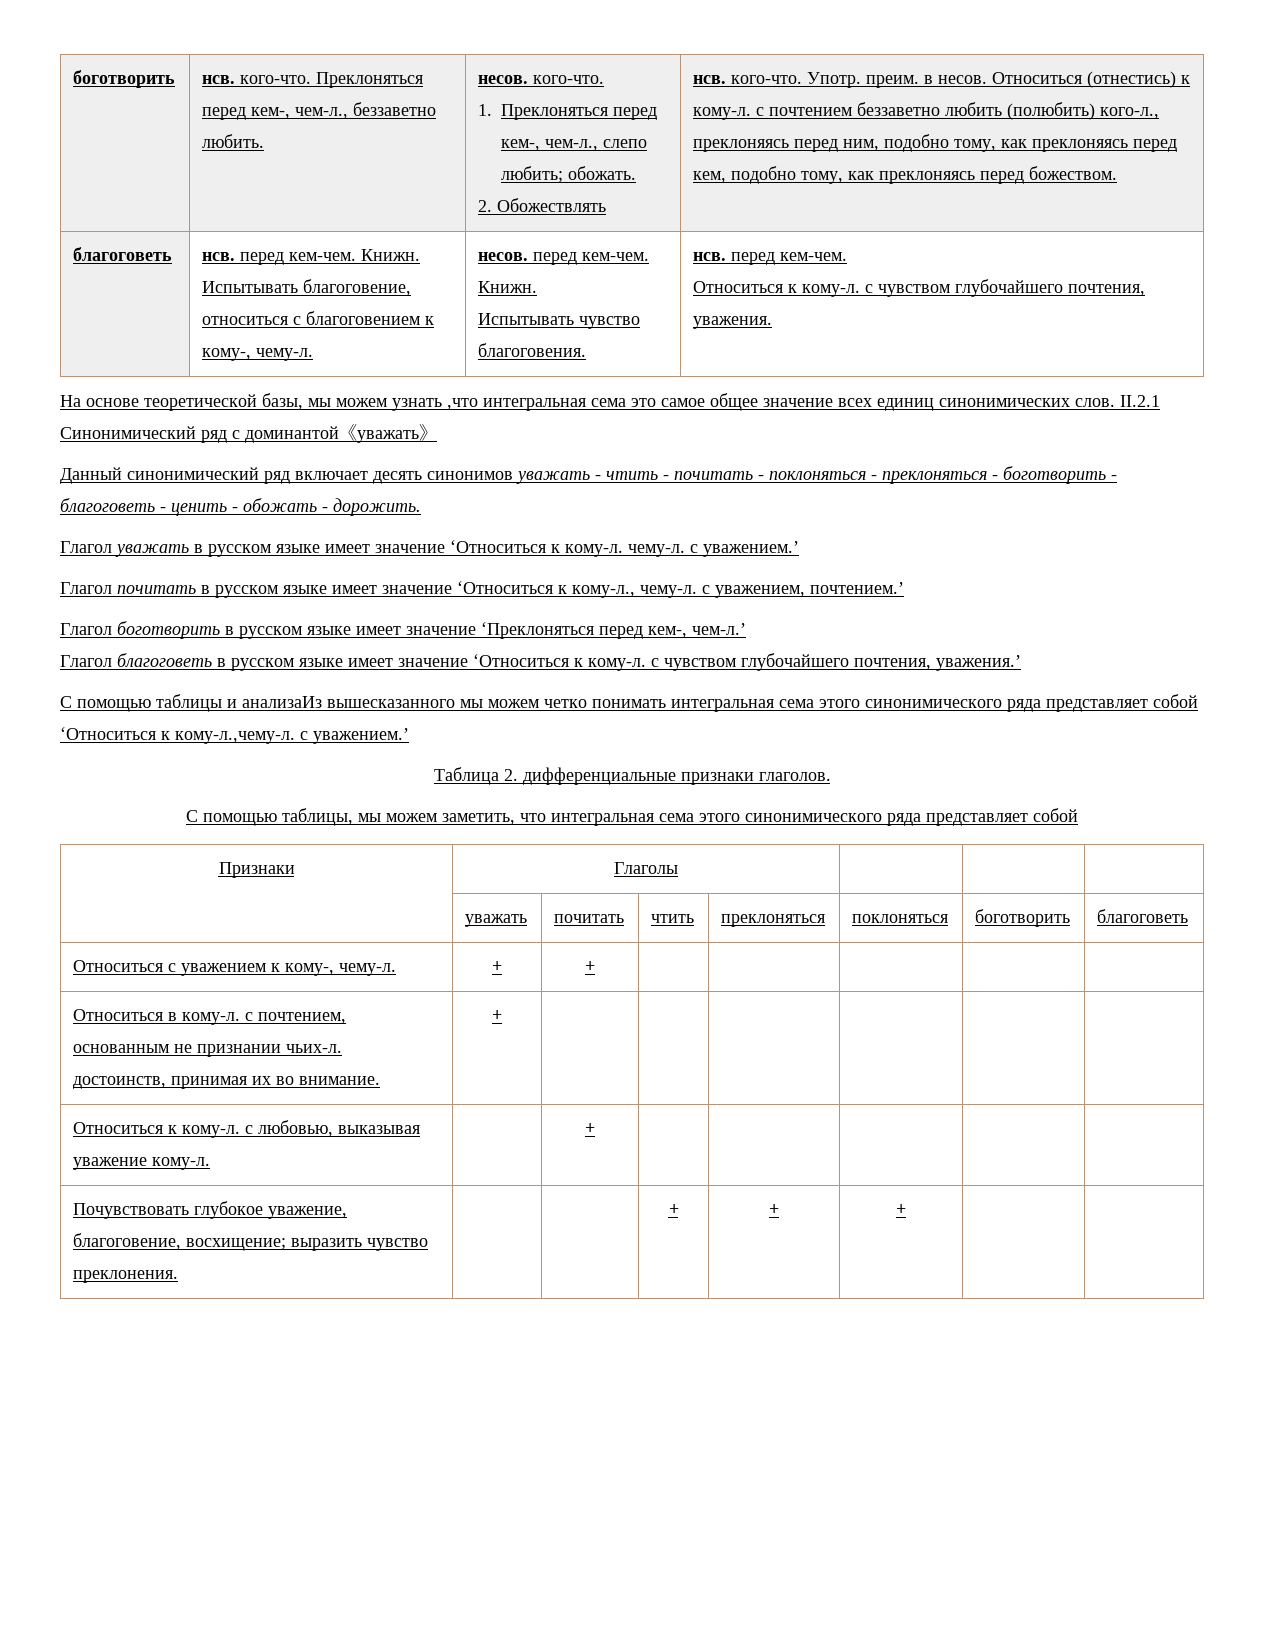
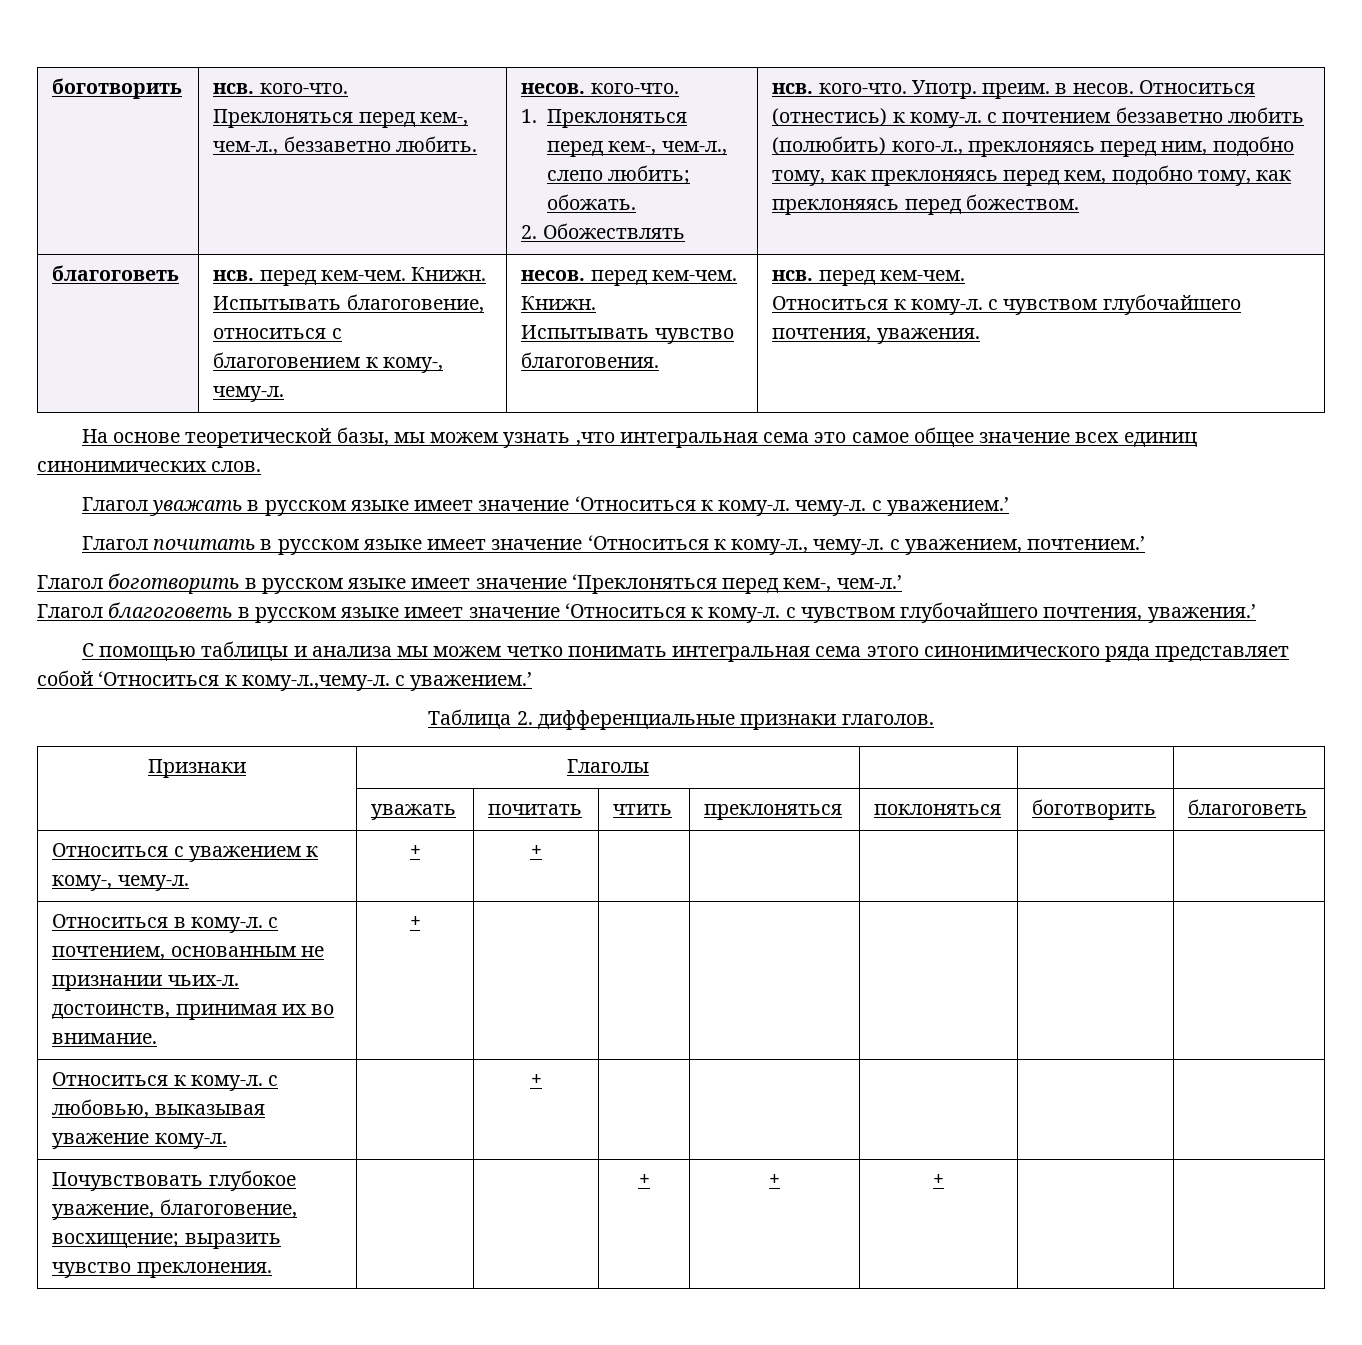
[1120,395,1160,407] [60,424,437,443] [60,466,1117,484] [60,498,421,516] II.2.1 Синонимический ряд с доминантой《уважать》 // Данный синонимический ряд включает десять синонимов уважать - чтить - почитать - поклоняться - преклоняться - боготворить - благоговеть - ценить - обожать - дорожить. -> (262, 466) none
[242,696,455,708] анализаИз вышесказанного -> [311,646,392,657] анализа
[186,808,1078,826] // С помощью таблицы, мы можем заметить, что интегральная сема этого синонимического ряда представляет собой -> (934, 719) none

